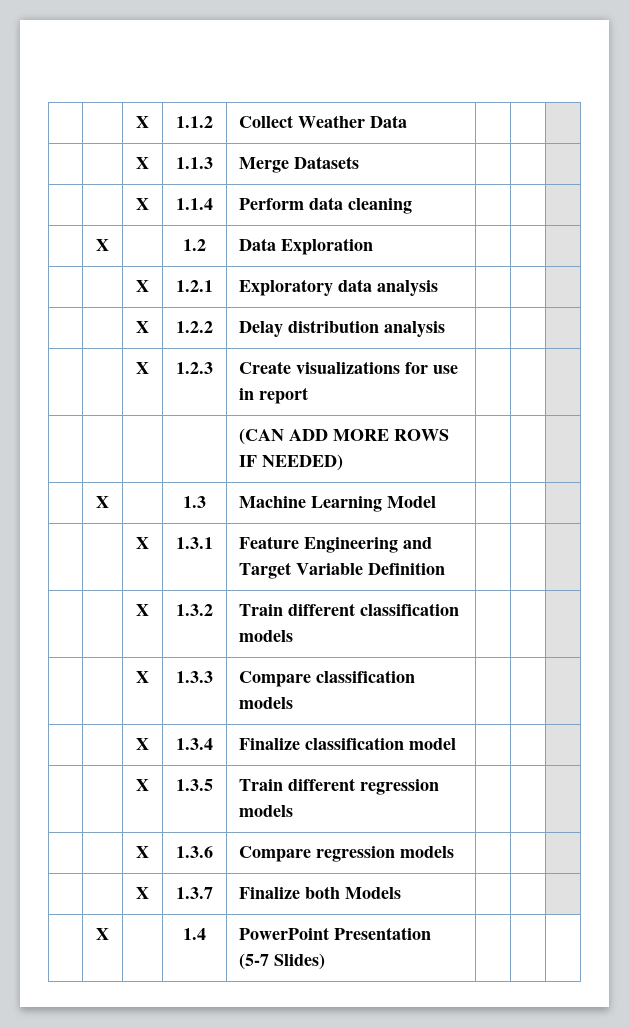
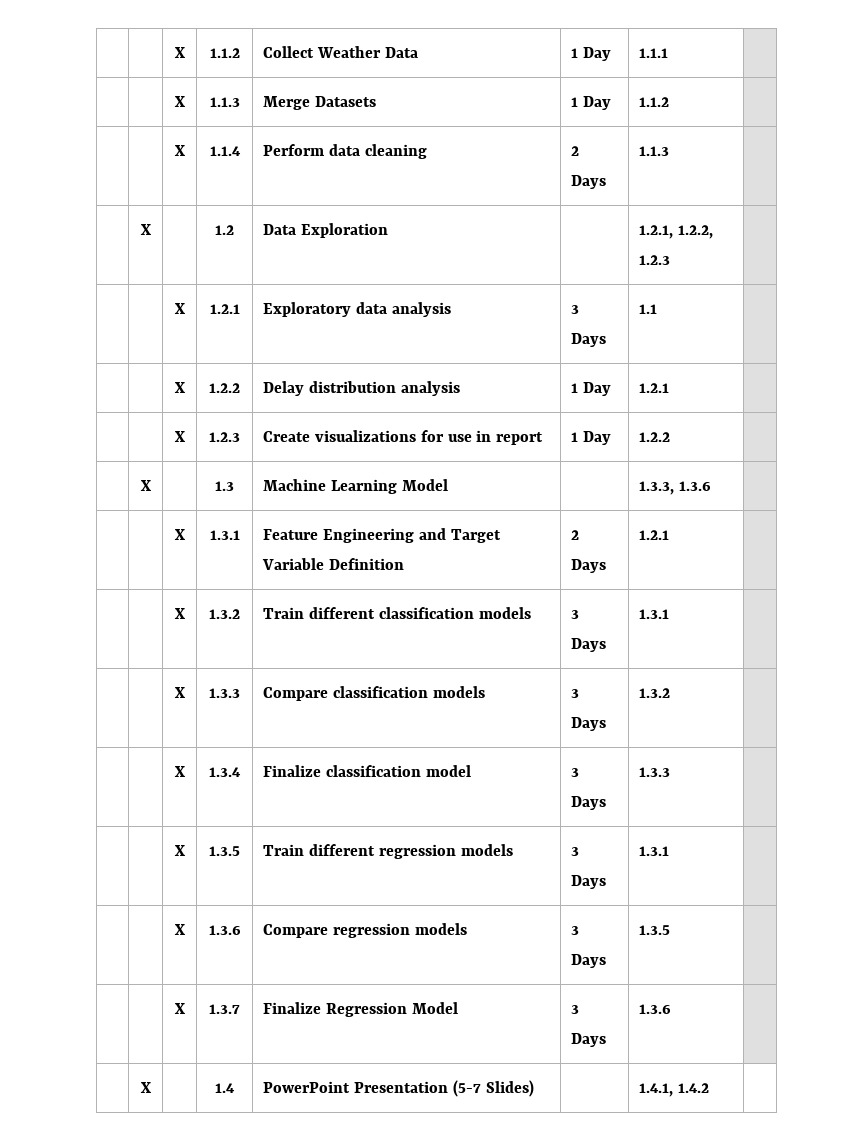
(407, 121) | -> [571,47,612,61] [639,48,669,58] 1 Day | 1.1.1
(359, 162) | -> [571,96,612,110] [639,97,670,107] 1 Day | 1.1.2
(412, 206) | -> [571,146,580,156] [571,175,607,189] [639,146,670,156] 2 Days | 1.1.3
(373, 246) none -> [639,225,714,239] [639,255,671,265] 1.2.1, 1.2.2, 1.2.3
(438, 288) | -> [571,305,580,314] [571,333,607,347] [639,304,658,314] 3 Days | 1.1
(445, 329) | -> [571,382,612,396] [639,383,670,393] 1 Day | 1.2.1
[238,428,449,445] [238,454,343,471] | | // | | | | (CAN ADD MORE ROWS IF NEEDED) | | -> [571,431,612,445] [639,432,671,442] 1 Day | 1.2.2
(436, 502) none -> [639,481,712,495] 1.3.3, 1.3.6
(445, 568) | -> [571,530,580,540] [571,559,607,573] [639,530,670,540] 2 Days | 1.2.1
(293, 636) | -> [571,610,580,619] [571,638,607,652] [639,609,670,619] 3 Days | 1.3.1
(293, 703) | -> [571,689,580,698] [571,717,607,731] [639,688,671,698] 3 Days | 1.3.2
(456, 744) | -> [571,768,580,777] [571,796,607,810] [639,767,671,777] 3 Days | 1.3.3
(293, 811) | -> [571,847,580,856] [571,875,607,889] [639,846,670,856] 3 Days | 1.3.1
(454, 852) | -> [571,926,580,935] [571,954,607,968] [639,925,671,935] 3 Days | 1.3.5
[304,886,401,899] both Models | | -> [326,1002,458,1017] [571,1005,580,1014] [571,1033,607,1047] [639,1004,672,1014] Regression Model | 3 Days | 1.3.6
(325, 961) none -> [639,1083,710,1097] 1.4.1, 1.4.2

